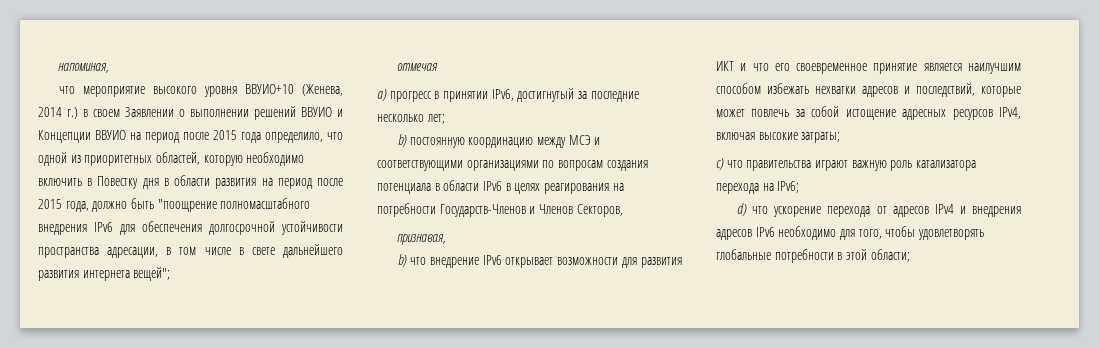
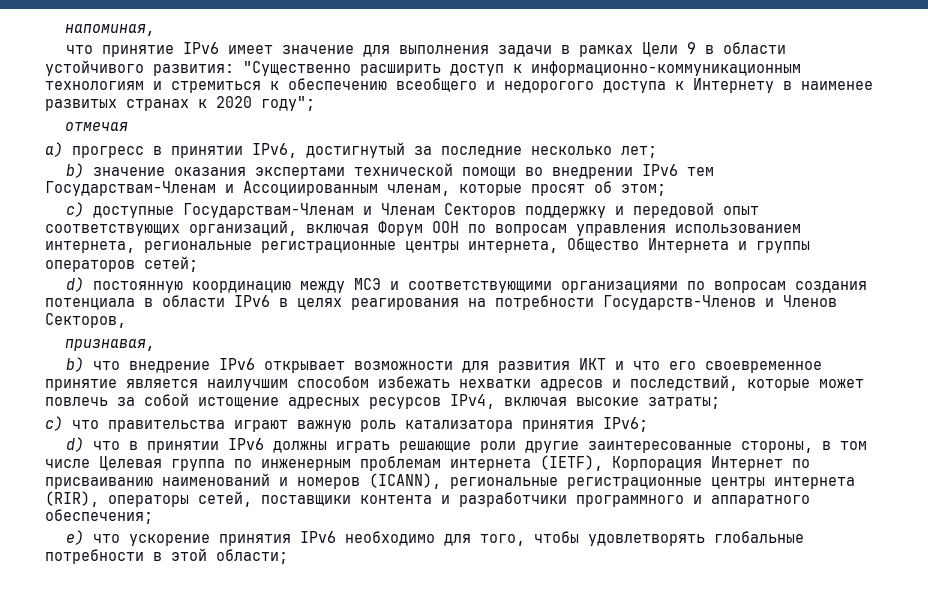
[83,84,343,97] [38,106,343,120] [38,130,343,143] [38,152,305,166] [38,175,344,189] [38,198,311,212] [38,221,343,235] [38,244,343,258] [38,267,171,281] мероприятие высокого уровня ВВУИО+10 (Женева, 2014 г.) в своем Заявлении о выполнении решений ВВУИО и Концепции ВВУИО на период после 2015 года определило, что одной из приоритетных областей, которую необходимо включить в Повестку дня в области развития на период после 2015 года, должно быть "поощрение полномасштабного внедрения IPv6 для обеспечения долгосрочной устойчивости пространства адресации, в том числе в свете дальнейшего развития интернета вещей"; -> [101,42,786,57] [45,60,801,76] [45,78,873,93] [45,96,315,111] принятие IPv6 имеет значение для выполнения задачи в рамках Цели 9 в области устойчивого развития: "Существенно расширить доступ к информационно-коммуникационным технологиям и стремиться к обеспечению всеобщего и недорогого доступа к Интернету в наименее развитых странах к 2020 году";
(408, 140) none -> [92,163,714,179] [45,181,666,196] [65,202,759,218] [45,220,801,236] [45,238,810,253] [45,256,198,272] [65,277,84,292] значение оказания экспертами технической помощи во внедрении IPv6 тем Государствам-Членам и Ассоциированным членам, которые просят об этом; // c) доступные Государствам-Членам и Членам Секторов поддержку и передовой опыт соответствующих организаций, включая Форум ООН по вопросам управления использованием интернета, региональные регистрационные центры интернета, Общество Интернета и группы операторов сетей; // d)
[716,183,774,194] перехода на -> [522,420,594,432] принятия
[773,204,1021,217] [716,229,752,240] ускорение перехода от адресов IPv4 и внедрения адресов -> [128,438,867,453] [45,455,810,471] [45,473,855,489] [45,491,810,507] [45,509,153,524] [65,530,291,546] в принятии IPv6 должны играть решающие роли другие заинтересованные стороны, в том числе Целевая группа по инженерным проблемам интернета (IETF), Корпорация Интернет по присваиванию наименований и номеров (ICANN), региональные регистрационные центры интернета (RIR), операторы сетей, поставщики контента и разработчики программного и аппаратного обеспечения; // e) что ускорение принятия

